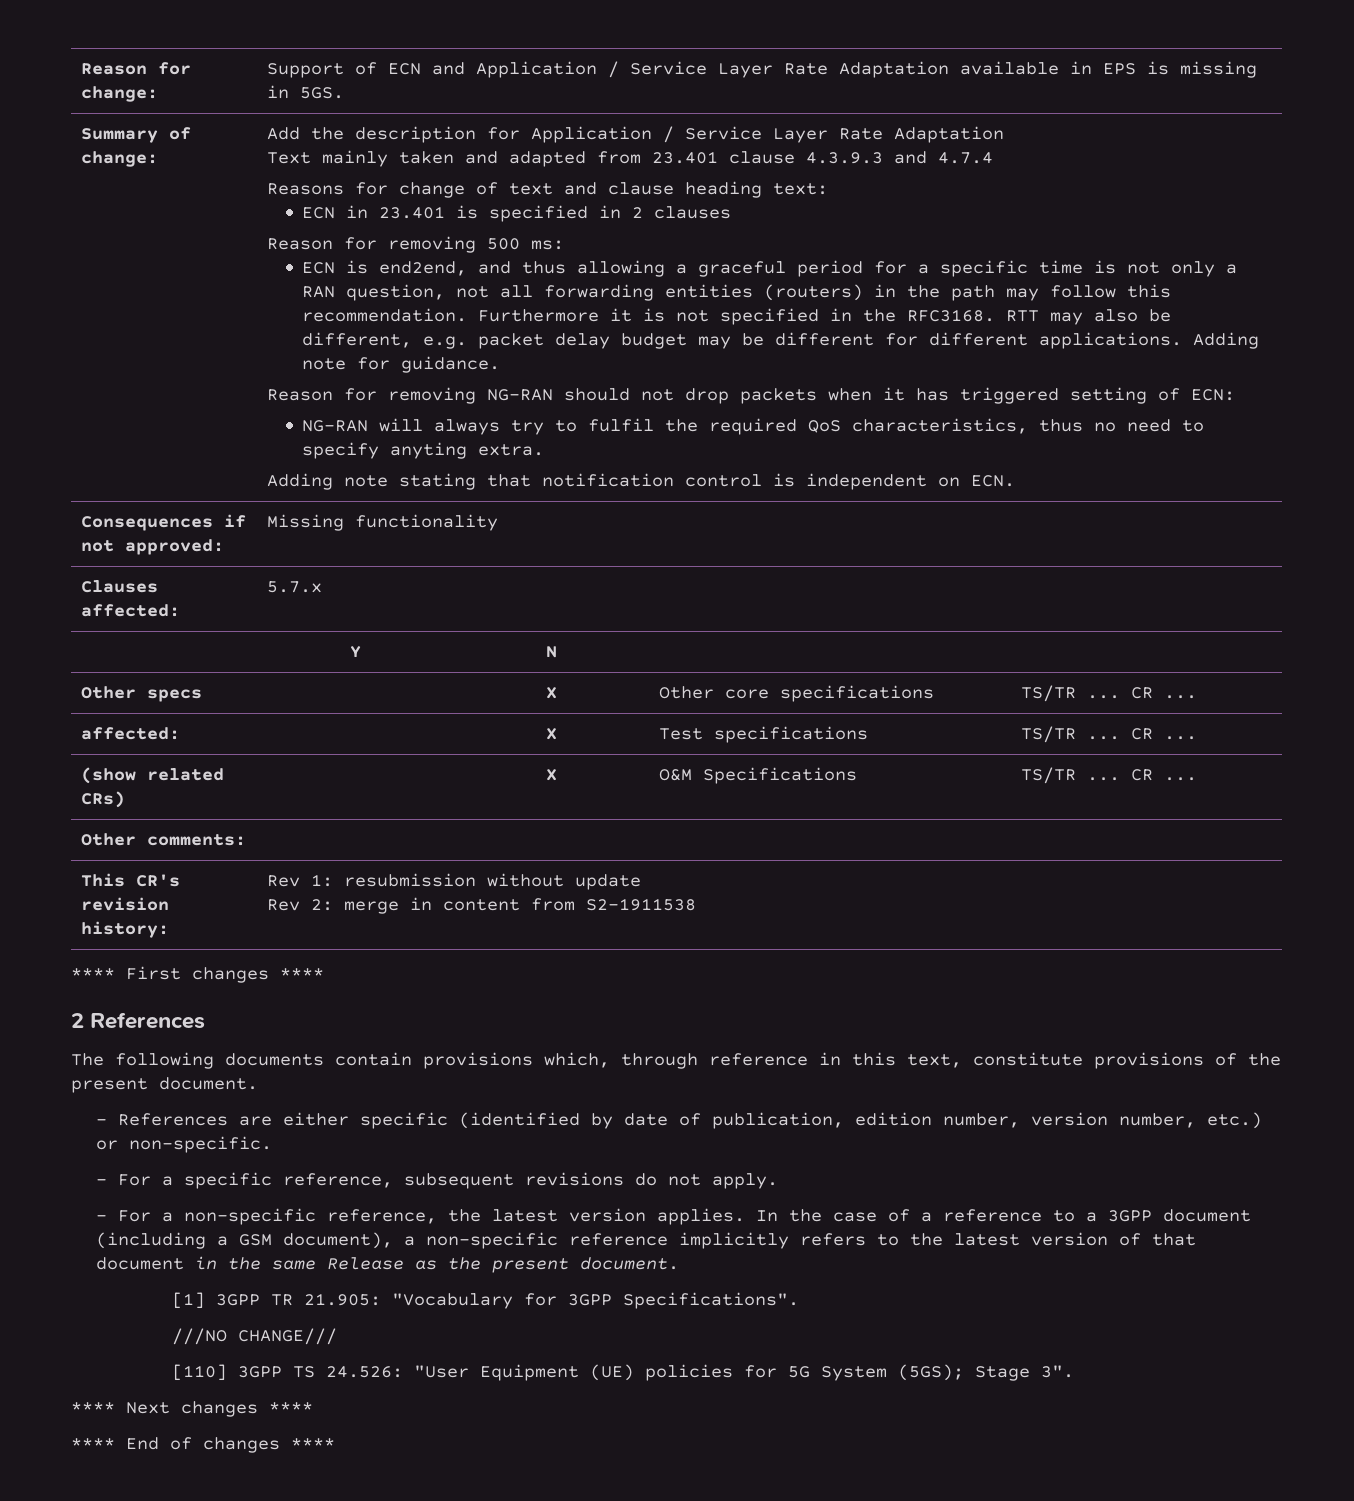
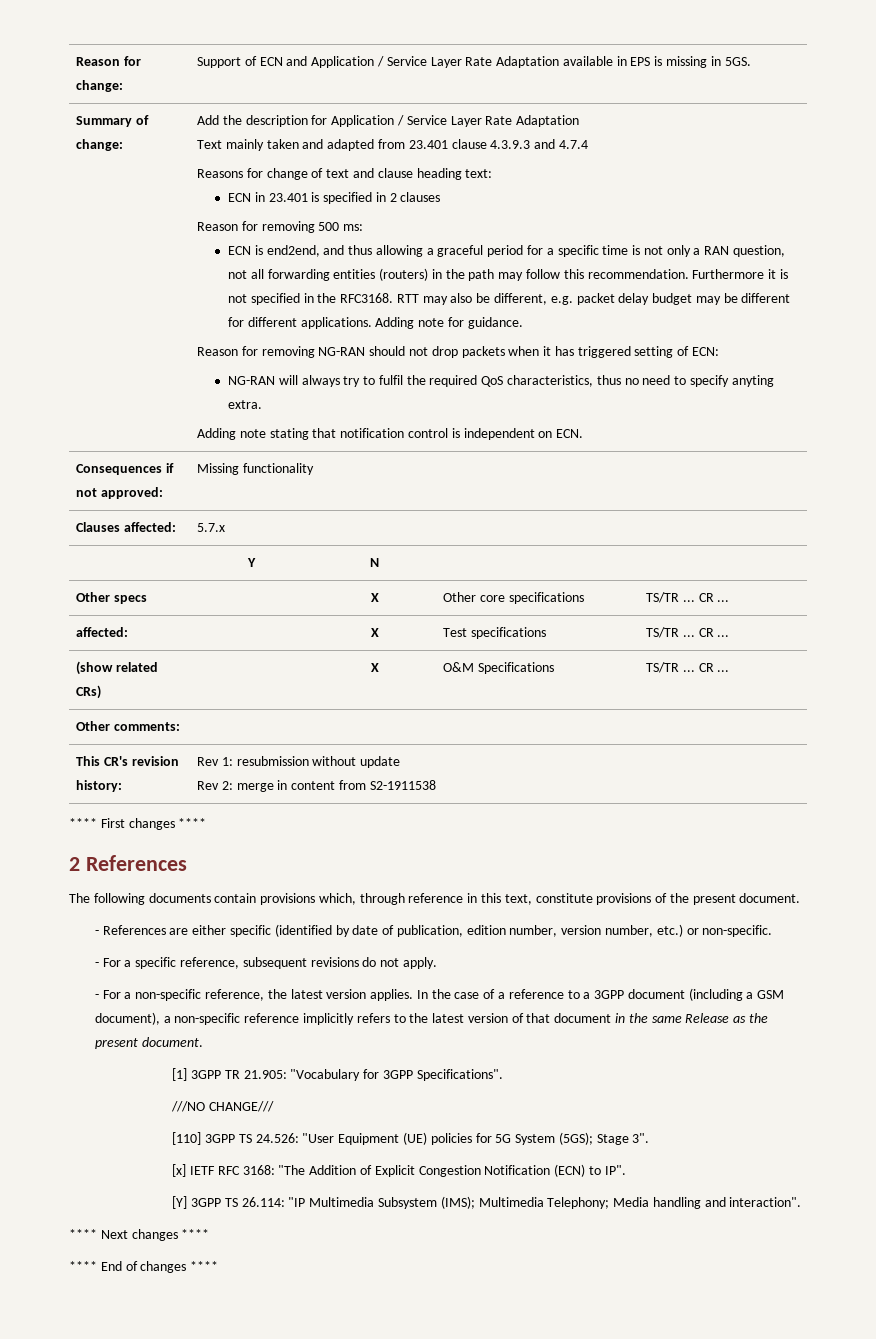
(1075, 1371) none -> [172,1164,626,1177] [172,1196,802,1209] // [x] IETF RFC 3168: "The Addition of Explicit Congestion Notification (ECN) to IP". // [Y] 3GPP TS 26.114: "IP Multimedia Subsystem (IMS); Multimedia Telephony; Media handling and interaction".

